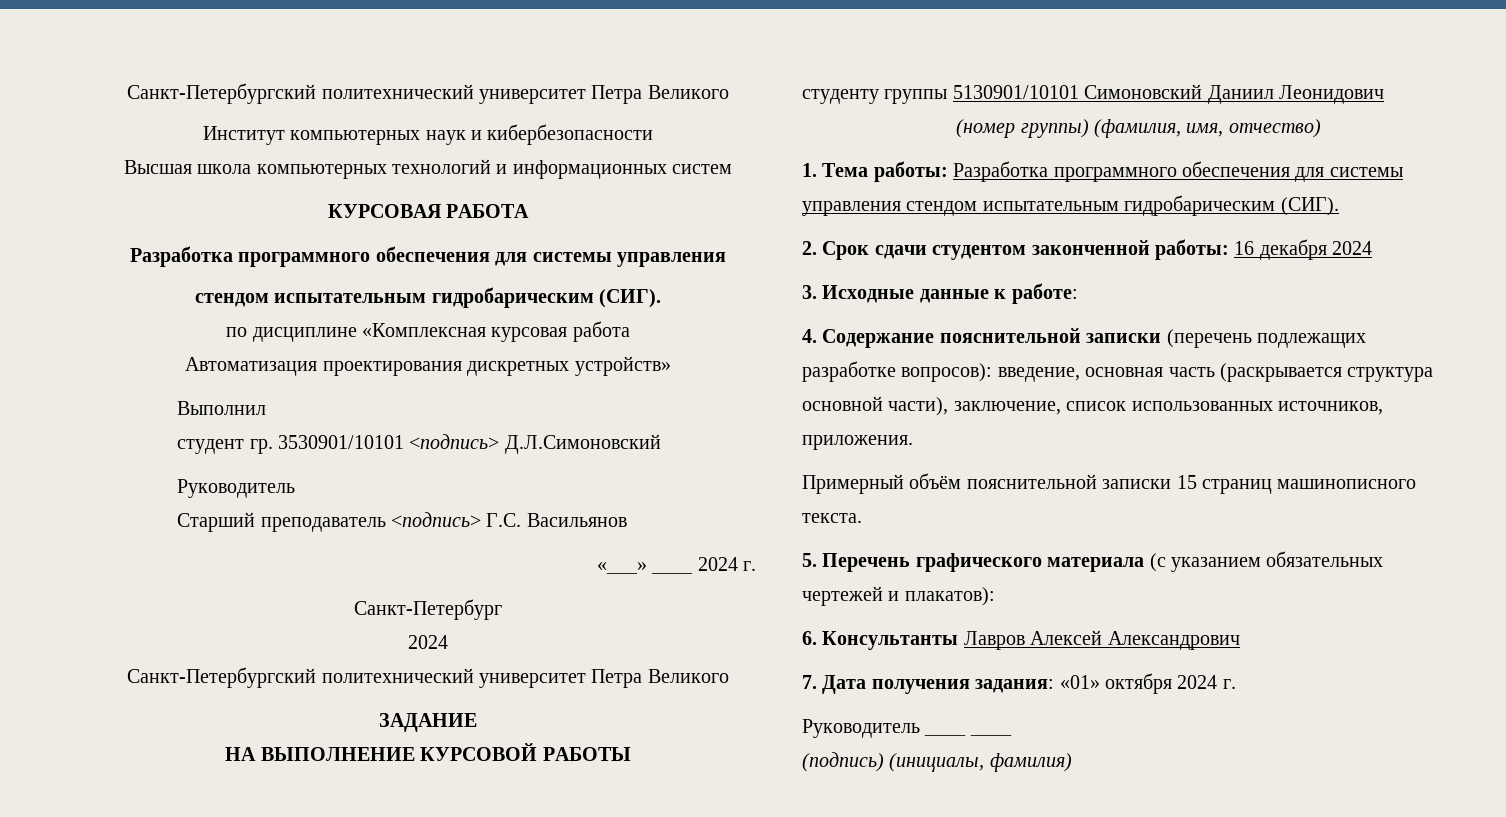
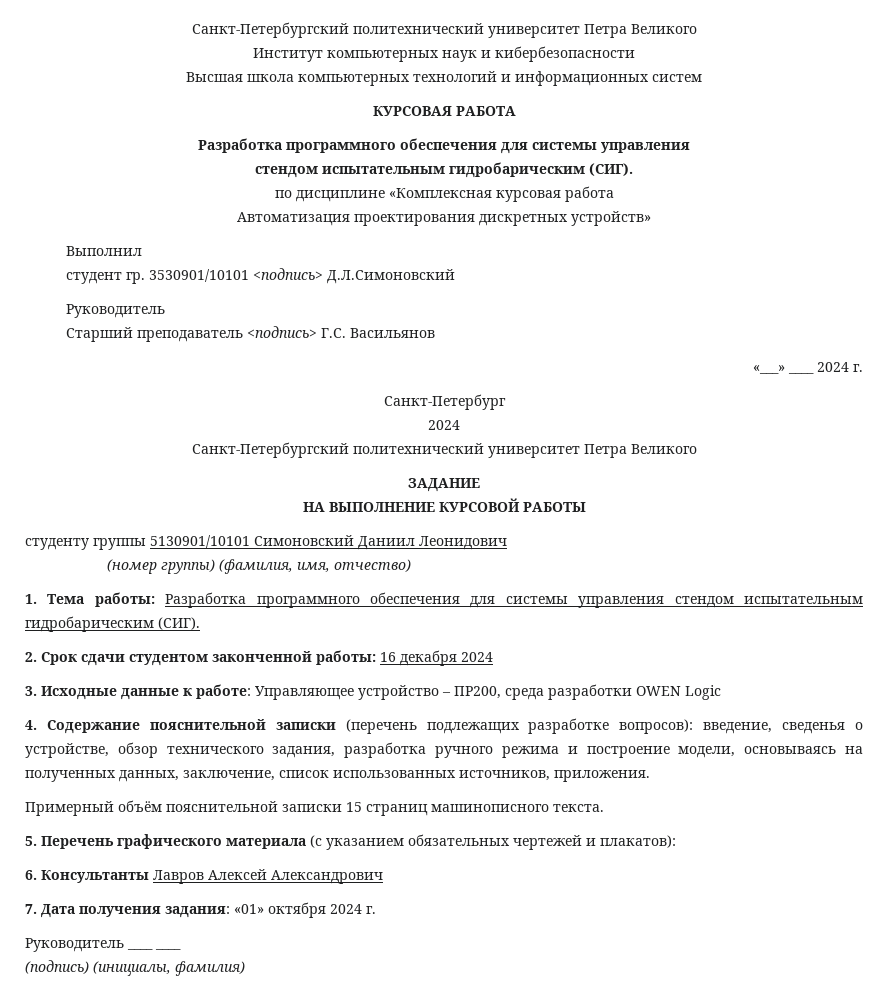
(1078, 293) none -> [255,684,721,700] Управляющее устройство – ПР200, среда разработки OWEN Logic
[1085,363,1434,382] [802,396,949,416] основная часть (раскрывается структура основной части), -> [782,722,863,734] [25,742,864,758] [25,770,179,782] сведенья о устройстве, обзор технического задания, разработка ручного режима и построение модели, основываясь на полученных данных,

